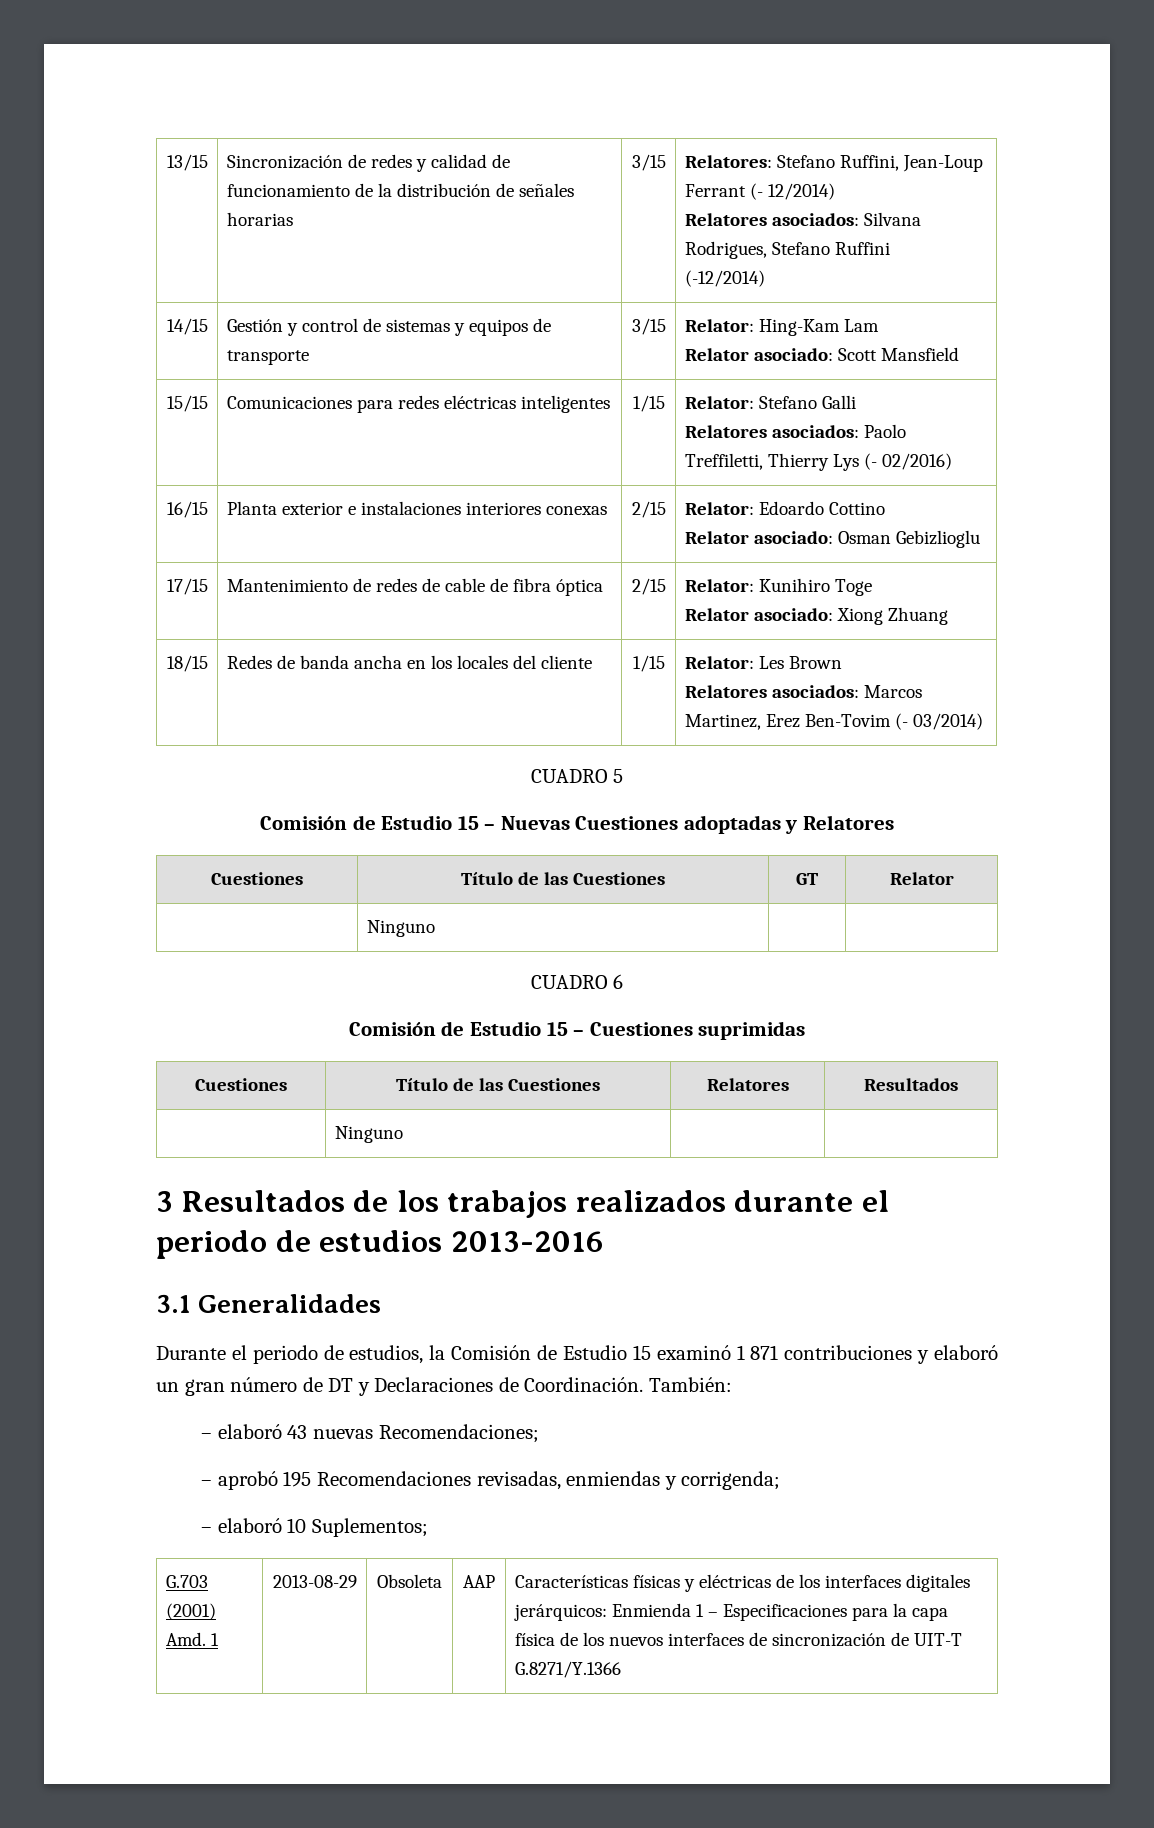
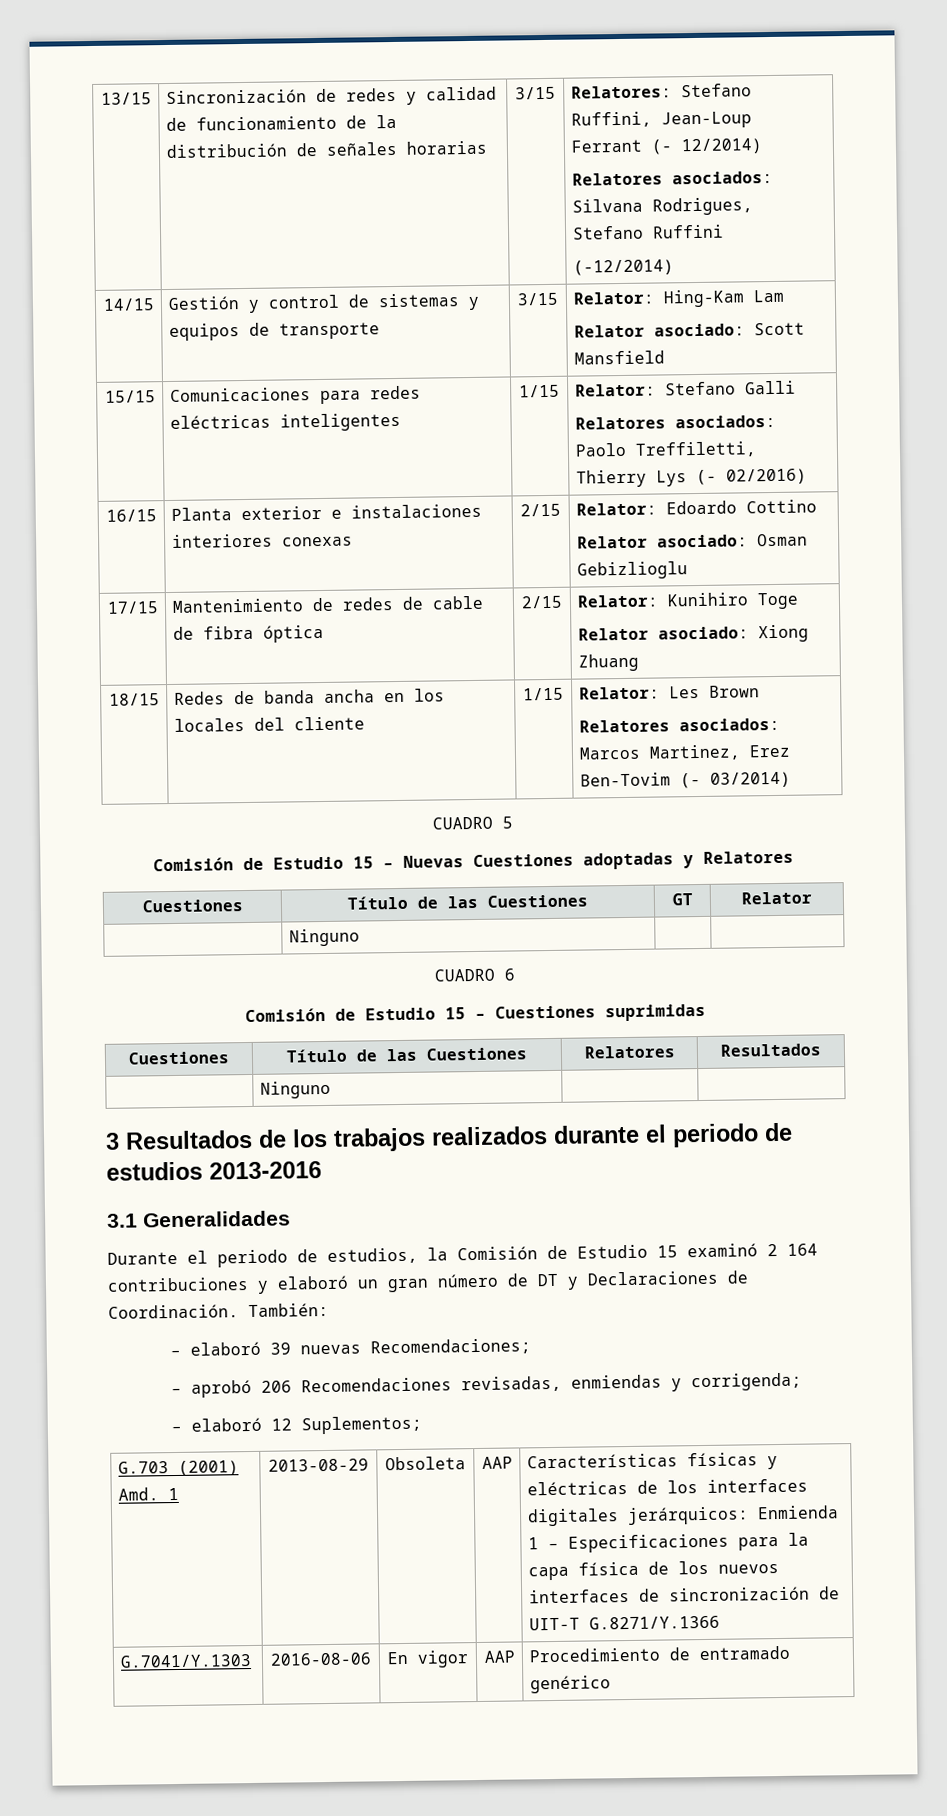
[736,1345,779,1360] 1 871 -> [767,1243,818,1257] 2 164
[287,1425,308,1439] 43 -> [269,1342,291,1355] 39
[283,1471,312,1487] 195 -> [260,1380,292,1393] 206
[287,1518,307,1533] 10 -> [270,1418,292,1431] 12
(621, 1669) none -> [119,1654,252,1668] [270,1652,372,1666] [387,1650,469,1668] [483,1650,516,1663] [528,1645,790,1663] [529,1675,611,1694] // G.7041/Y.1303 | 2016-08-06 | En vigor | AAP | Procedimiento de entramado genérico

